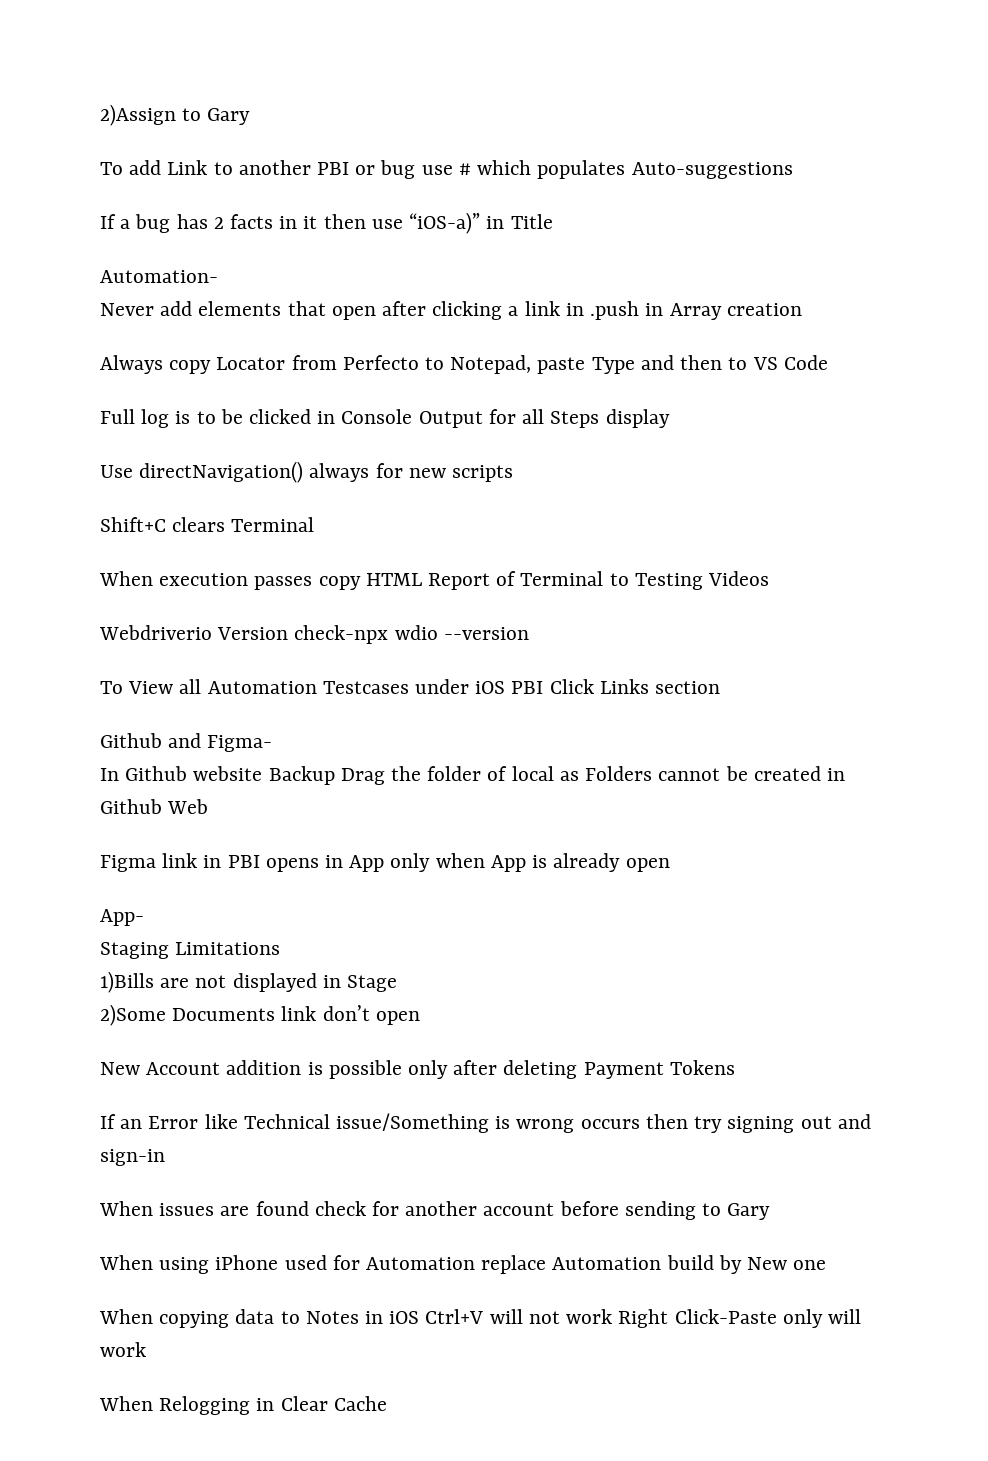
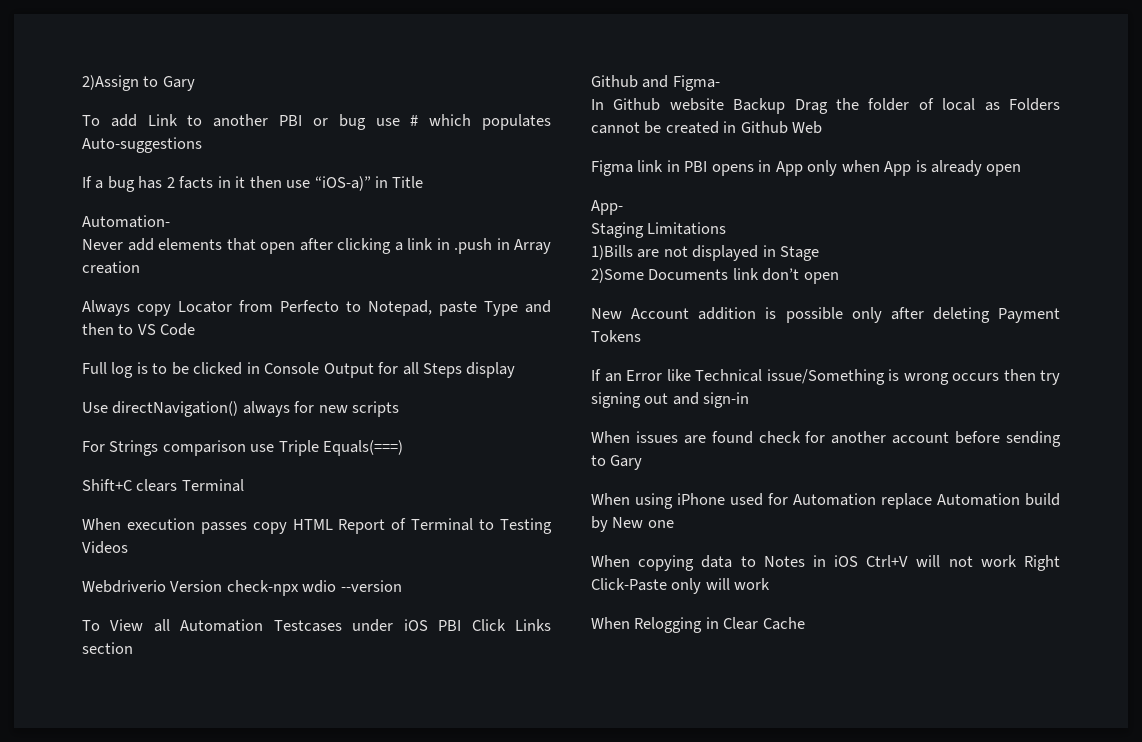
(514, 473) none -> [82,440,404,456] // For Strings comparison use Triple Equals(===)

